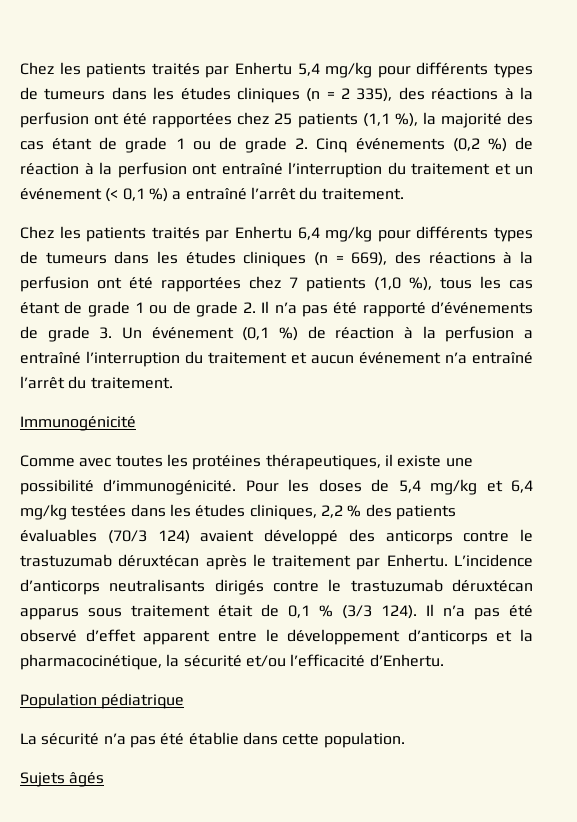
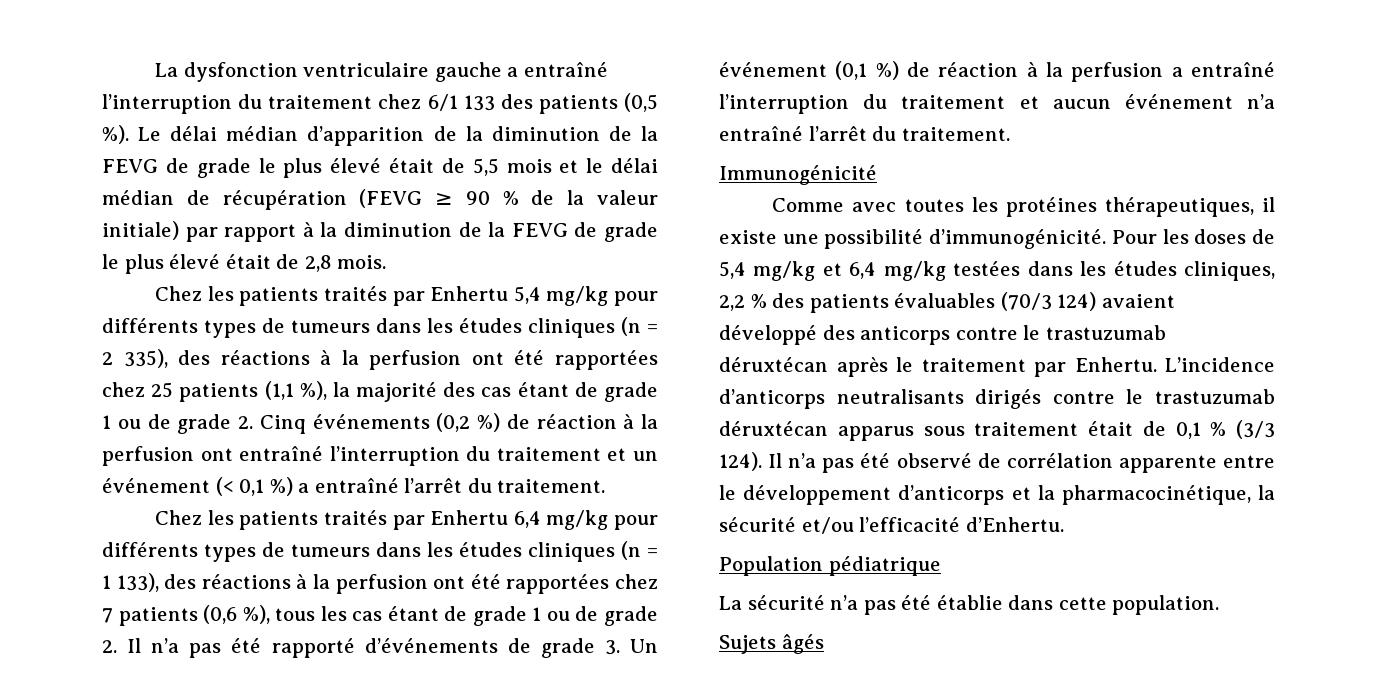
(20, 68) none -> [155,62,608,82] [102,93,658,114] [102,125,659,146] [102,158,658,178] [102,189,658,210] [102,221,659,242] [102,254,387,274] La dysfonction ventriculaire gauche a entraîné l’interruption du traitement chez 6/1 133 des patients (0,5 %). Le délai médian d’apparition de la diminution de la FEVG de grade le plus élevé était de 5,5 mois et le délai médian de récupération (FEVG ≥ 90 % de la valeur initiale) par rapport à la diminution de la FEVG de grade le plus élevé était de 2,8 mois. //
[351,252,388,266] 669), -> [102,573,159,592] 1 133),
[374,277,401,291] (1,0 -> [203,605,238,624] (0,6
[85,629,211,645] d’effet apparent -> [977,453,1217,473] de corrélation apparente

